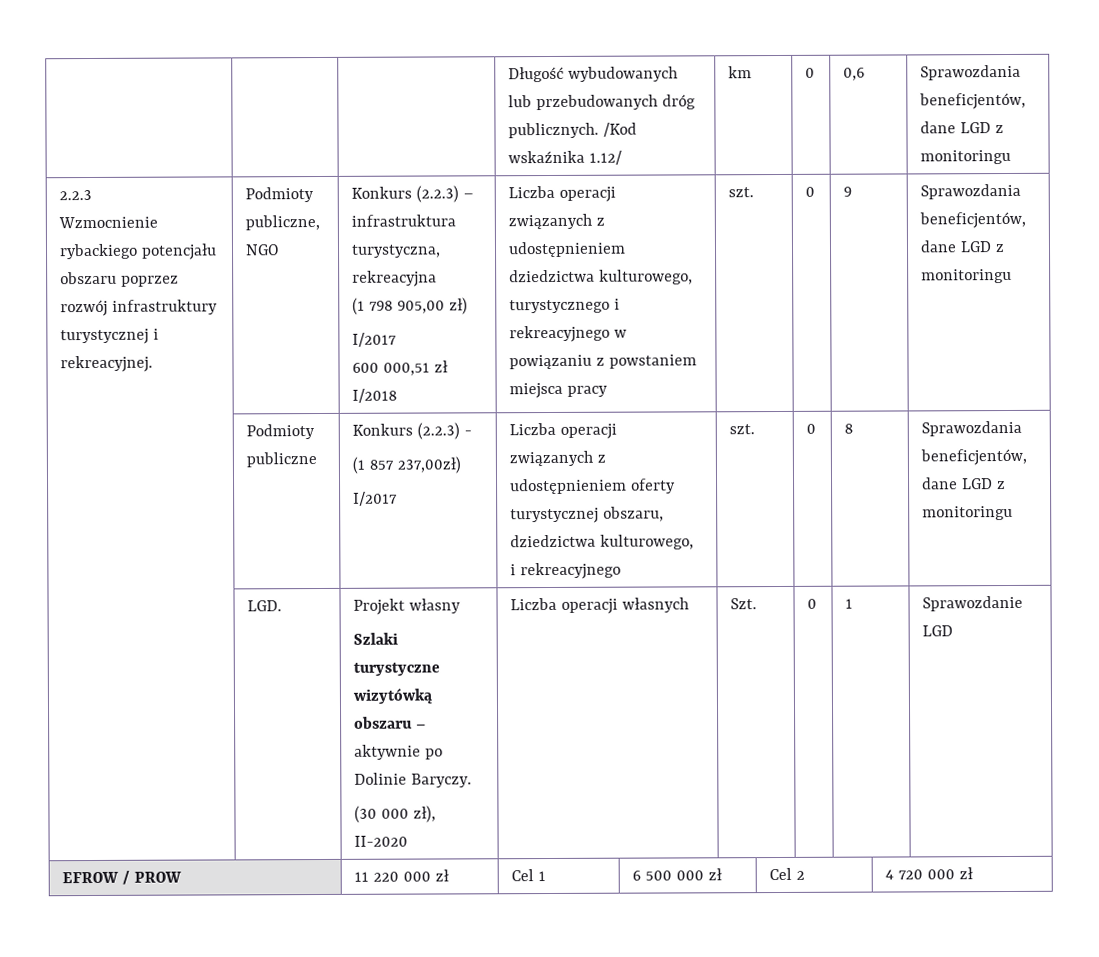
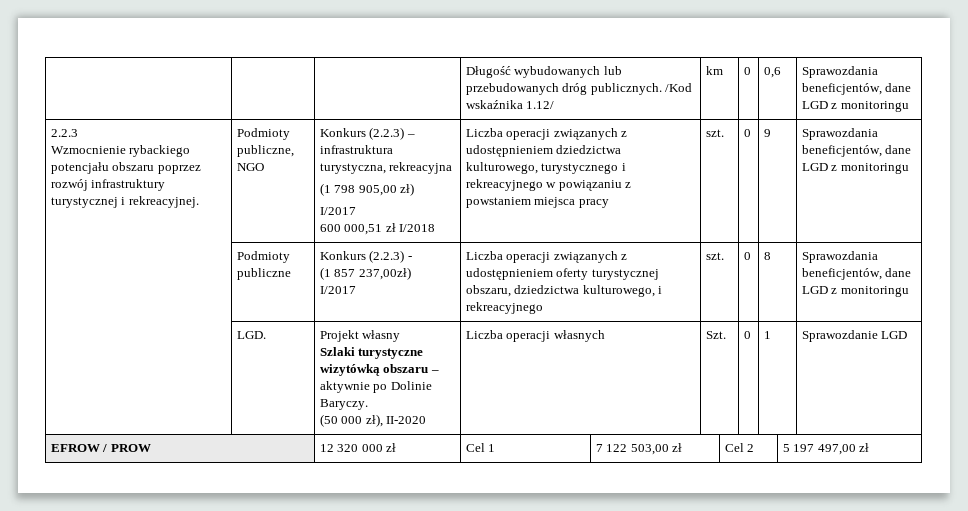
[354,805,378,823] (30 -> [319,414,338,427] (50
[354,871,400,882] 11 220 -> [319,444,359,452] 12 320
[632,870,704,881] 6 500 000 -> [595,444,669,455] 7 122 503,00
[885,869,955,880] 4 720 000 -> [782,444,856,455] 5 197 497,00

